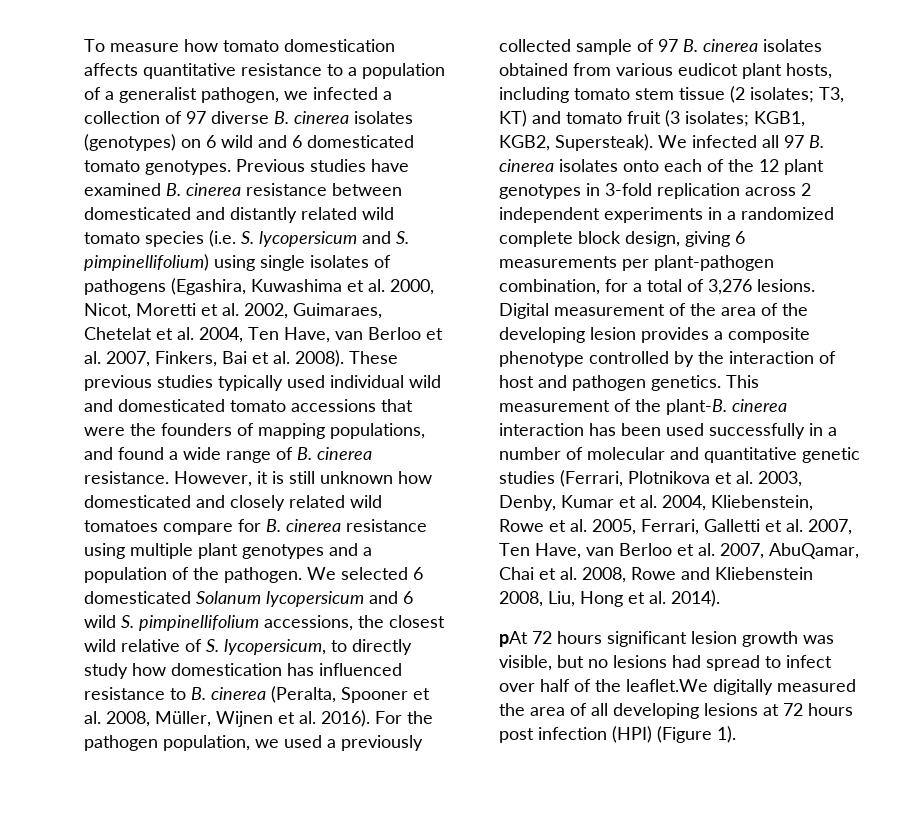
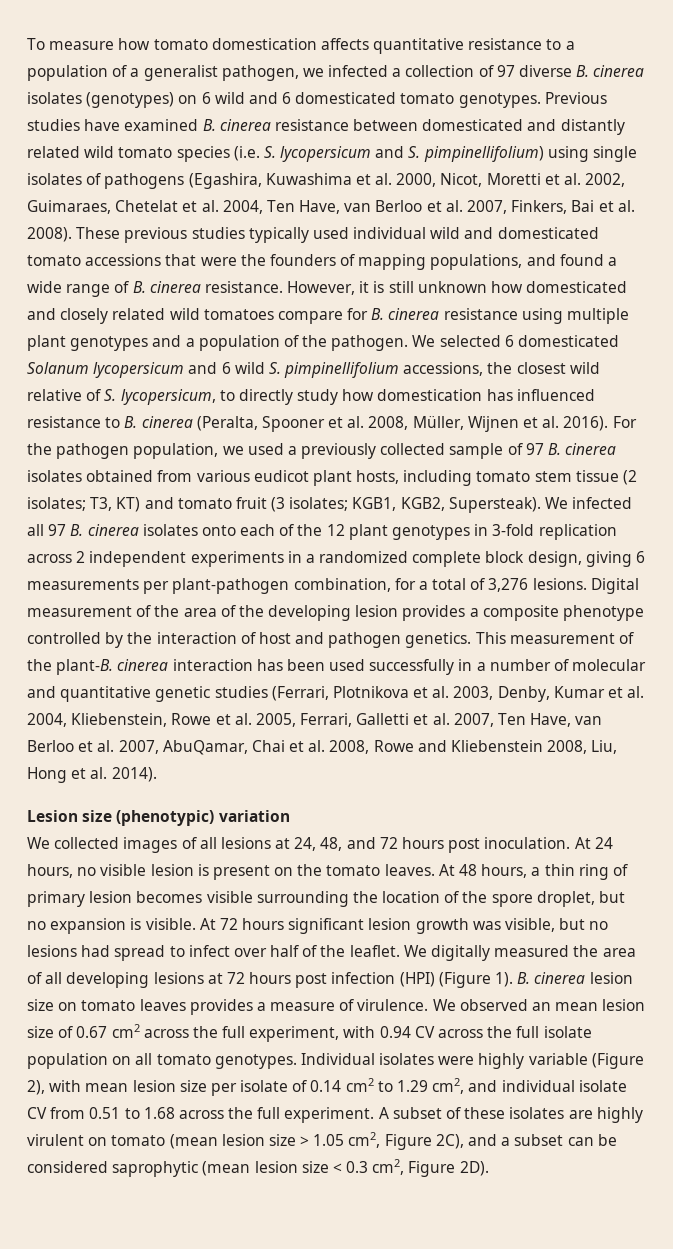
[499,631,528,647] pAt -> [27,810,290,826] [27,837,613,853] [27,864,628,880] [27,891,626,907] [27,918,216,934] Lesion size (phenotypic) variation // We collected images of all lesions at 24, 48, and 72 hours post inoculation. At 24 hours, no visible lesion is present on the tomato leaves. At 48 hours, a thin ring of primary lesion becomes visible surrounding the location of the spore droplet, but no expansion is visible. At
[626,679,708,692] leaflet.We -> [349,945,427,957] leaflet. We
(736, 734) none -> [517,972,633,984] [27,999,646,1015] [27,1024,592,1042] [27,1053,644,1069] [27,1078,627,1096] [27,1107,643,1123] [27,1132,617,1150] [27,1159,489,1177] B. cinerea lesion size on tomato leaves provides a measure of virulence. We observed an mean lesion size of 0.67 cm2 across the full experiment, with 0.94 CV across the full isolate population on all tomato genotypes. Individual isolates were highly variable (Figure 2), with mean lesion size per isolate of 0.14 cm2 to 1.29 cm2, and individual isolate CV from 0.51 to 1.68 across the full experiment. A subset of these isolates are highly virulent on tomato (mean lesion size > 1.05 cm2, Figure 2C), and a subset can be considered saprophytic (mean lesion size < 0.3 cm2, Figure 2D).

